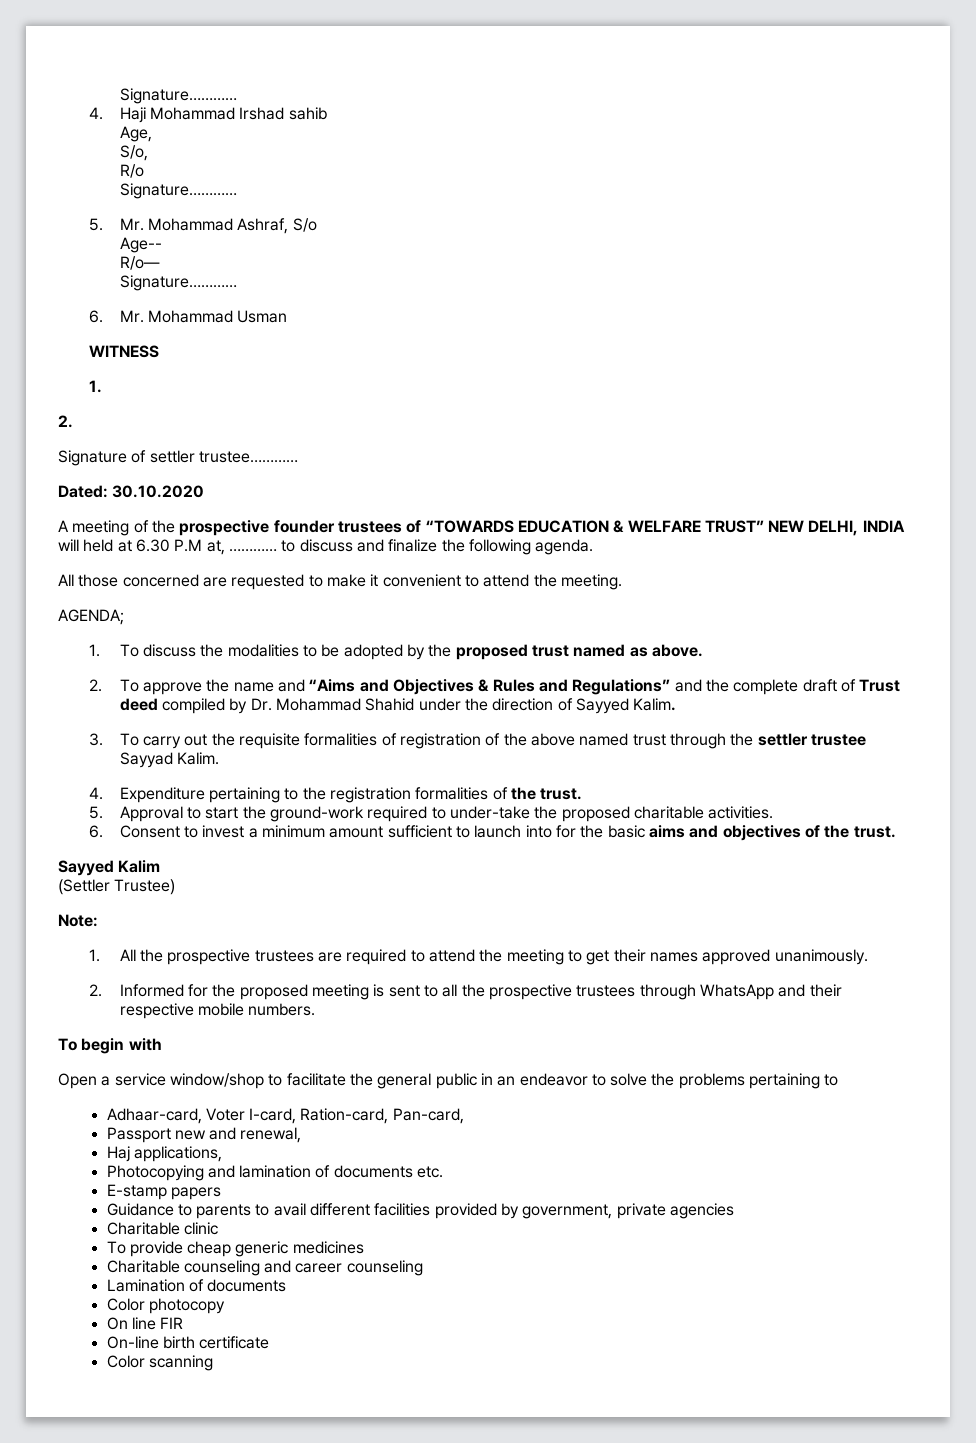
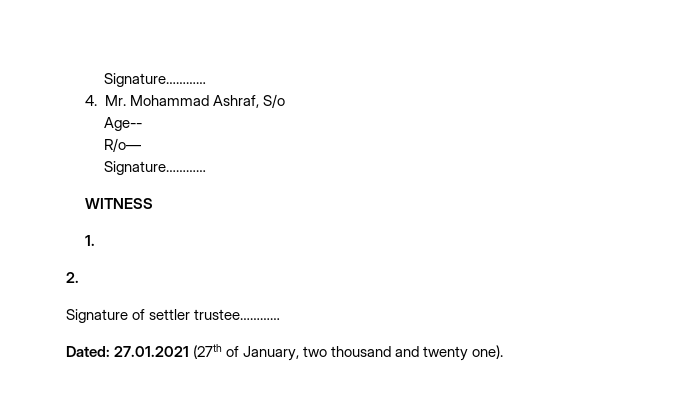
[119,107,327,123] [119,126,152,142] [119,145,148,161] [119,164,144,178] [119,183,237,199] [88,218,103,231] Haji Mohammad Irshad sahib // Age, // S/o, // R/o // Signature………… // 5. -> (98, 100) none
[88,310,288,323] // 6. Mr. Mohammad Usman -> (207, 168) none
[112,485,205,498] [58,520,905,536] [58,539,594,555] [58,574,622,590] [58,609,124,625] [88,644,703,660] [88,679,901,695] [119,698,677,714] [88,733,866,749] [119,752,220,768] [88,787,583,803] [88,806,774,822] [88,825,896,841] [58,860,161,876] [58,879,176,895] [58,914,98,927] [88,949,868,965] [88,984,842,1000] [119,1003,316,1019] [58,1038,162,1054] [58,1073,839,1089] [106,1108,464,1124] [106,1127,302,1143] [106,1146,222,1162] [106,1165,444,1181] [106,1184,221,1200] [106,1203,735,1219] [106,1222,218,1235] [106,1241,364,1257] [106,1260,423,1276] [106,1279,287,1292] [106,1298,225,1314] [106,1317,184,1330] [106,1336,270,1349] [106,1355,213,1371] 30.10.2020 // A meeting of the prospective founder trustees of “TOWARDS EDUCATION & WELFARE TRUST” NEW DELHI, INDIA will held at 6.30 P.M at, ………… to discuss and finalize the following agenda. // All those concerned are requested to make it convenient to attend the meeting. // AGENDA; // 1. To discuss the modalities to be adopted by the proposed trust named as above. // 2. To approve the name and “Aims and Objectives & Rules and Regulations” and the complete draft of Trust deed compiled by Dr. Mohammad Shahid under the direction of Sayyed Kalim. // 3. To carry out the requisite formalities of registration of the above named trust through the settler trustee Sayyad Kalim. // 4. Expenditure pertaining to the registration formalities of the trust. // 5. Approval to start the ground-work required to under-take the proposed charitable activities. // 6. Consent to invest a minimum amount sufficient to launch into for the basic aims and objectives of the trust. // Sayyed Kalim // (Settler Trustee) // Note: // 1. All the prospective trustees are required to attend the meeting to get their names approved unanimously. // 2. Informed for the proposed meeting is sent to all the prospective trustees through WhatsApp and their respective mobile numbers. // To begin with // Open a service window/shop to facilitate the general public in an endeavor to solve the problems pertaining to // Adhaar-card, Voter I-card, Ration-card, Pan-card, // Passport new and renewal, // Haj applications, // Photocopying and lamination of documents etc. // E-stamp papers // Guidance to parents to avail different facilities provided by government, private agencies // Charitable clinic // To provide cheap generic medicines // Charitable counseling and career counseling // Lamination of documents // Color photocopy // On line FIR // On-line birth certificate // Color scanning -> [114,344,504,361] 27.01.2021 (27th of January, two thousand and twenty one).

